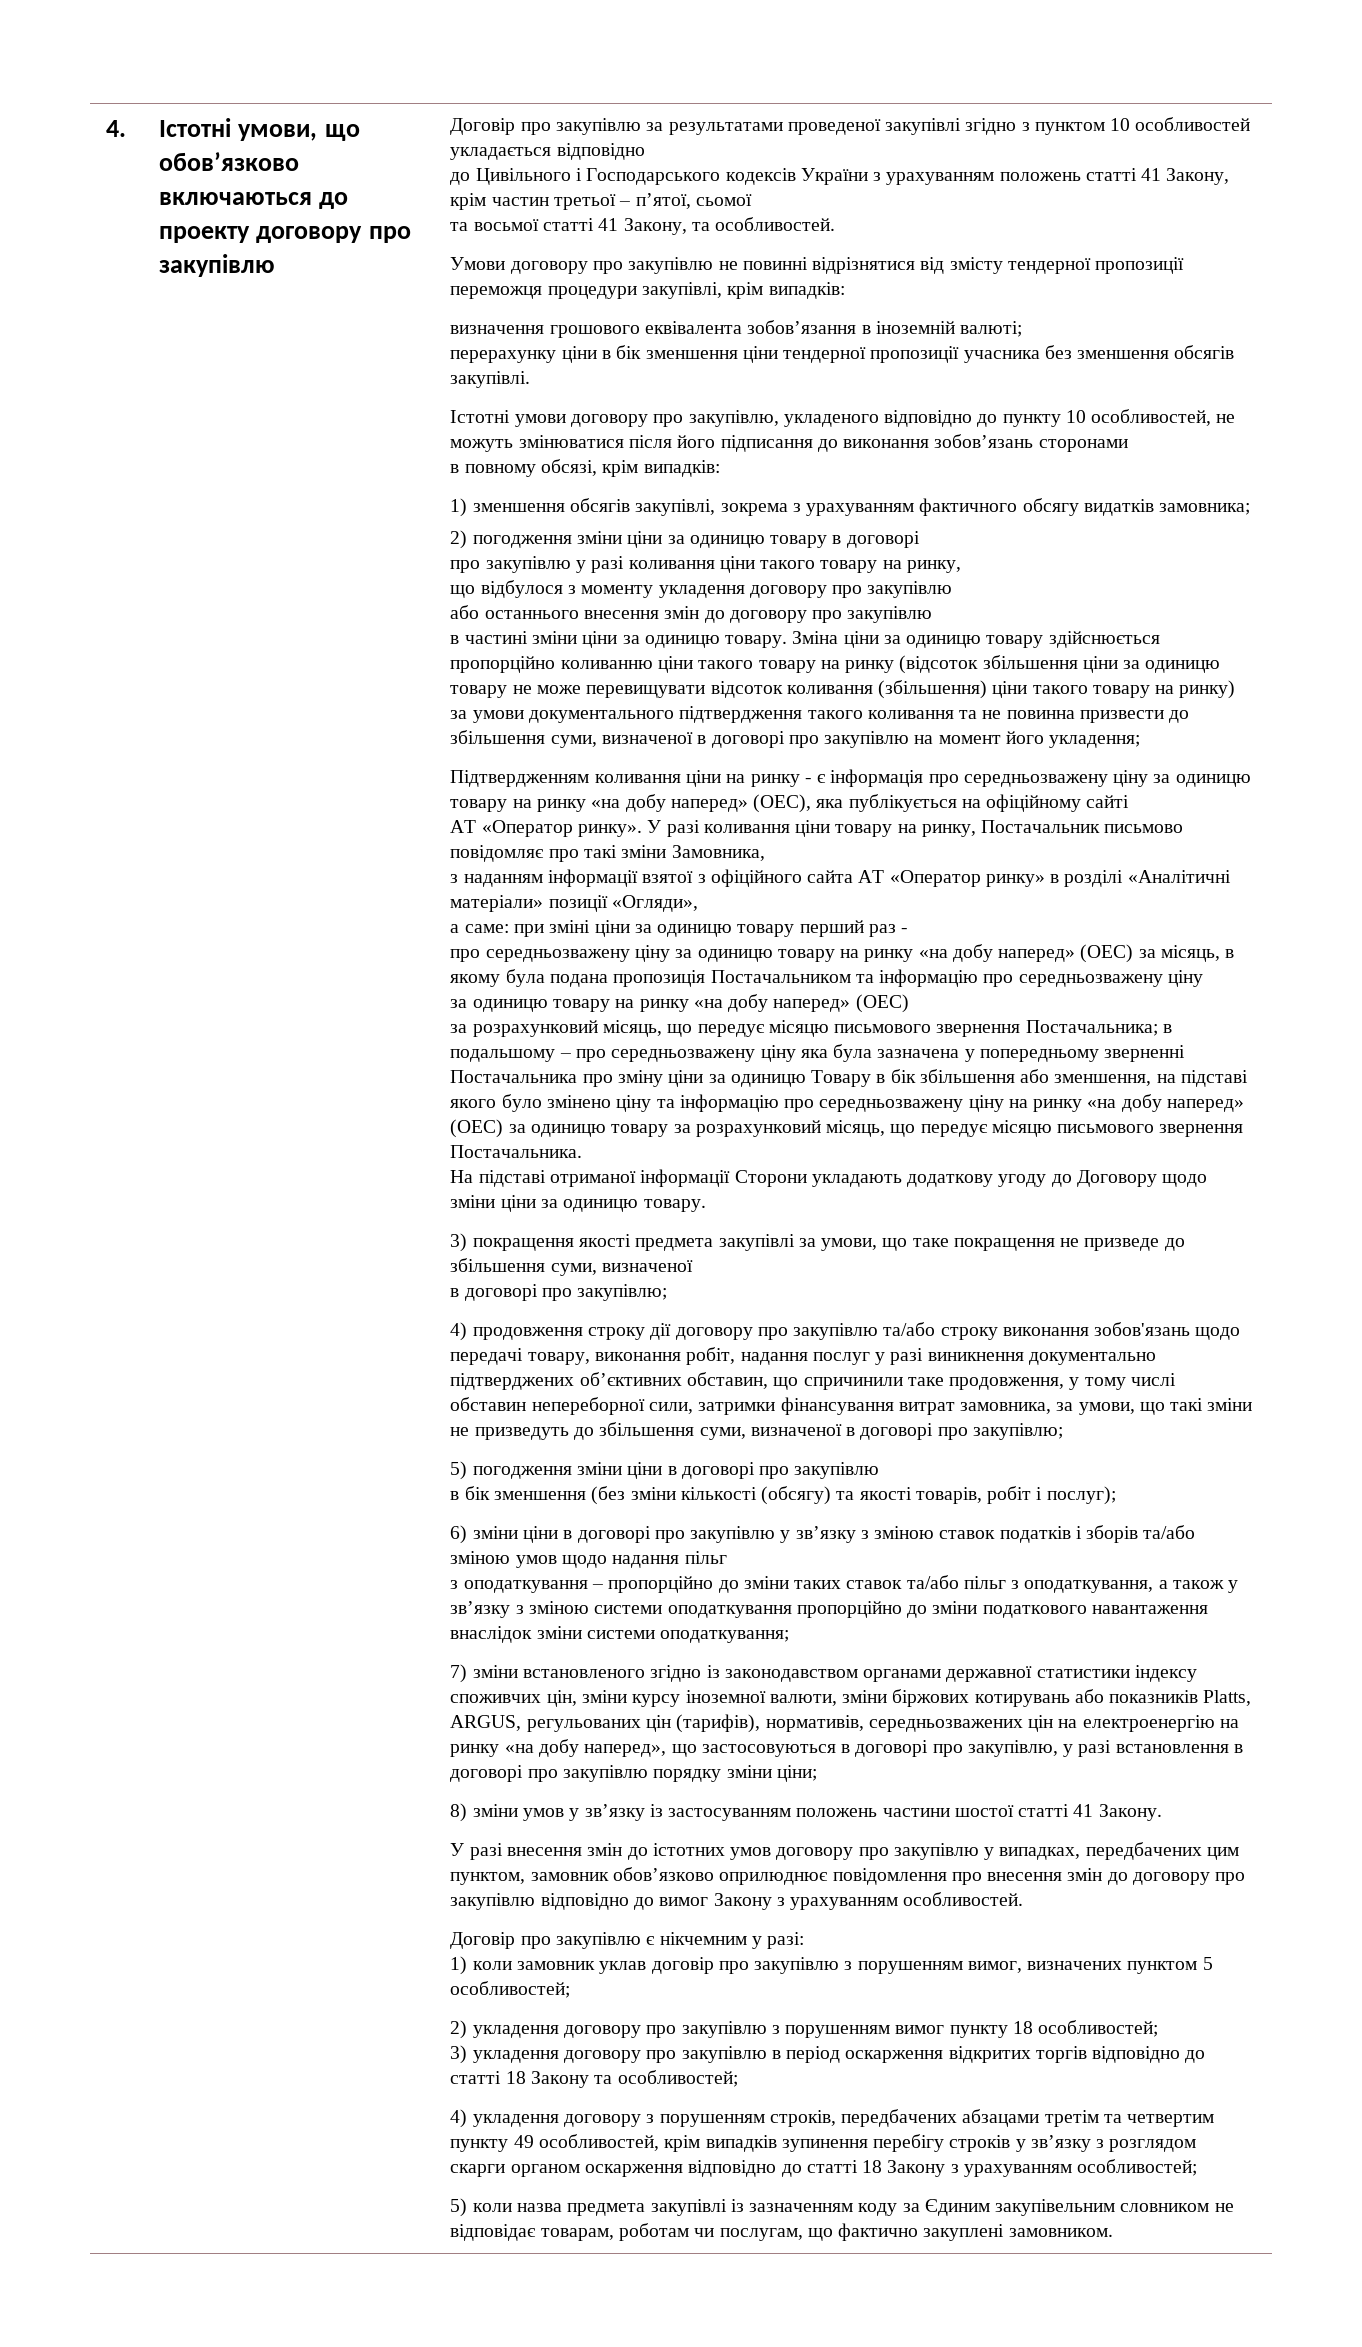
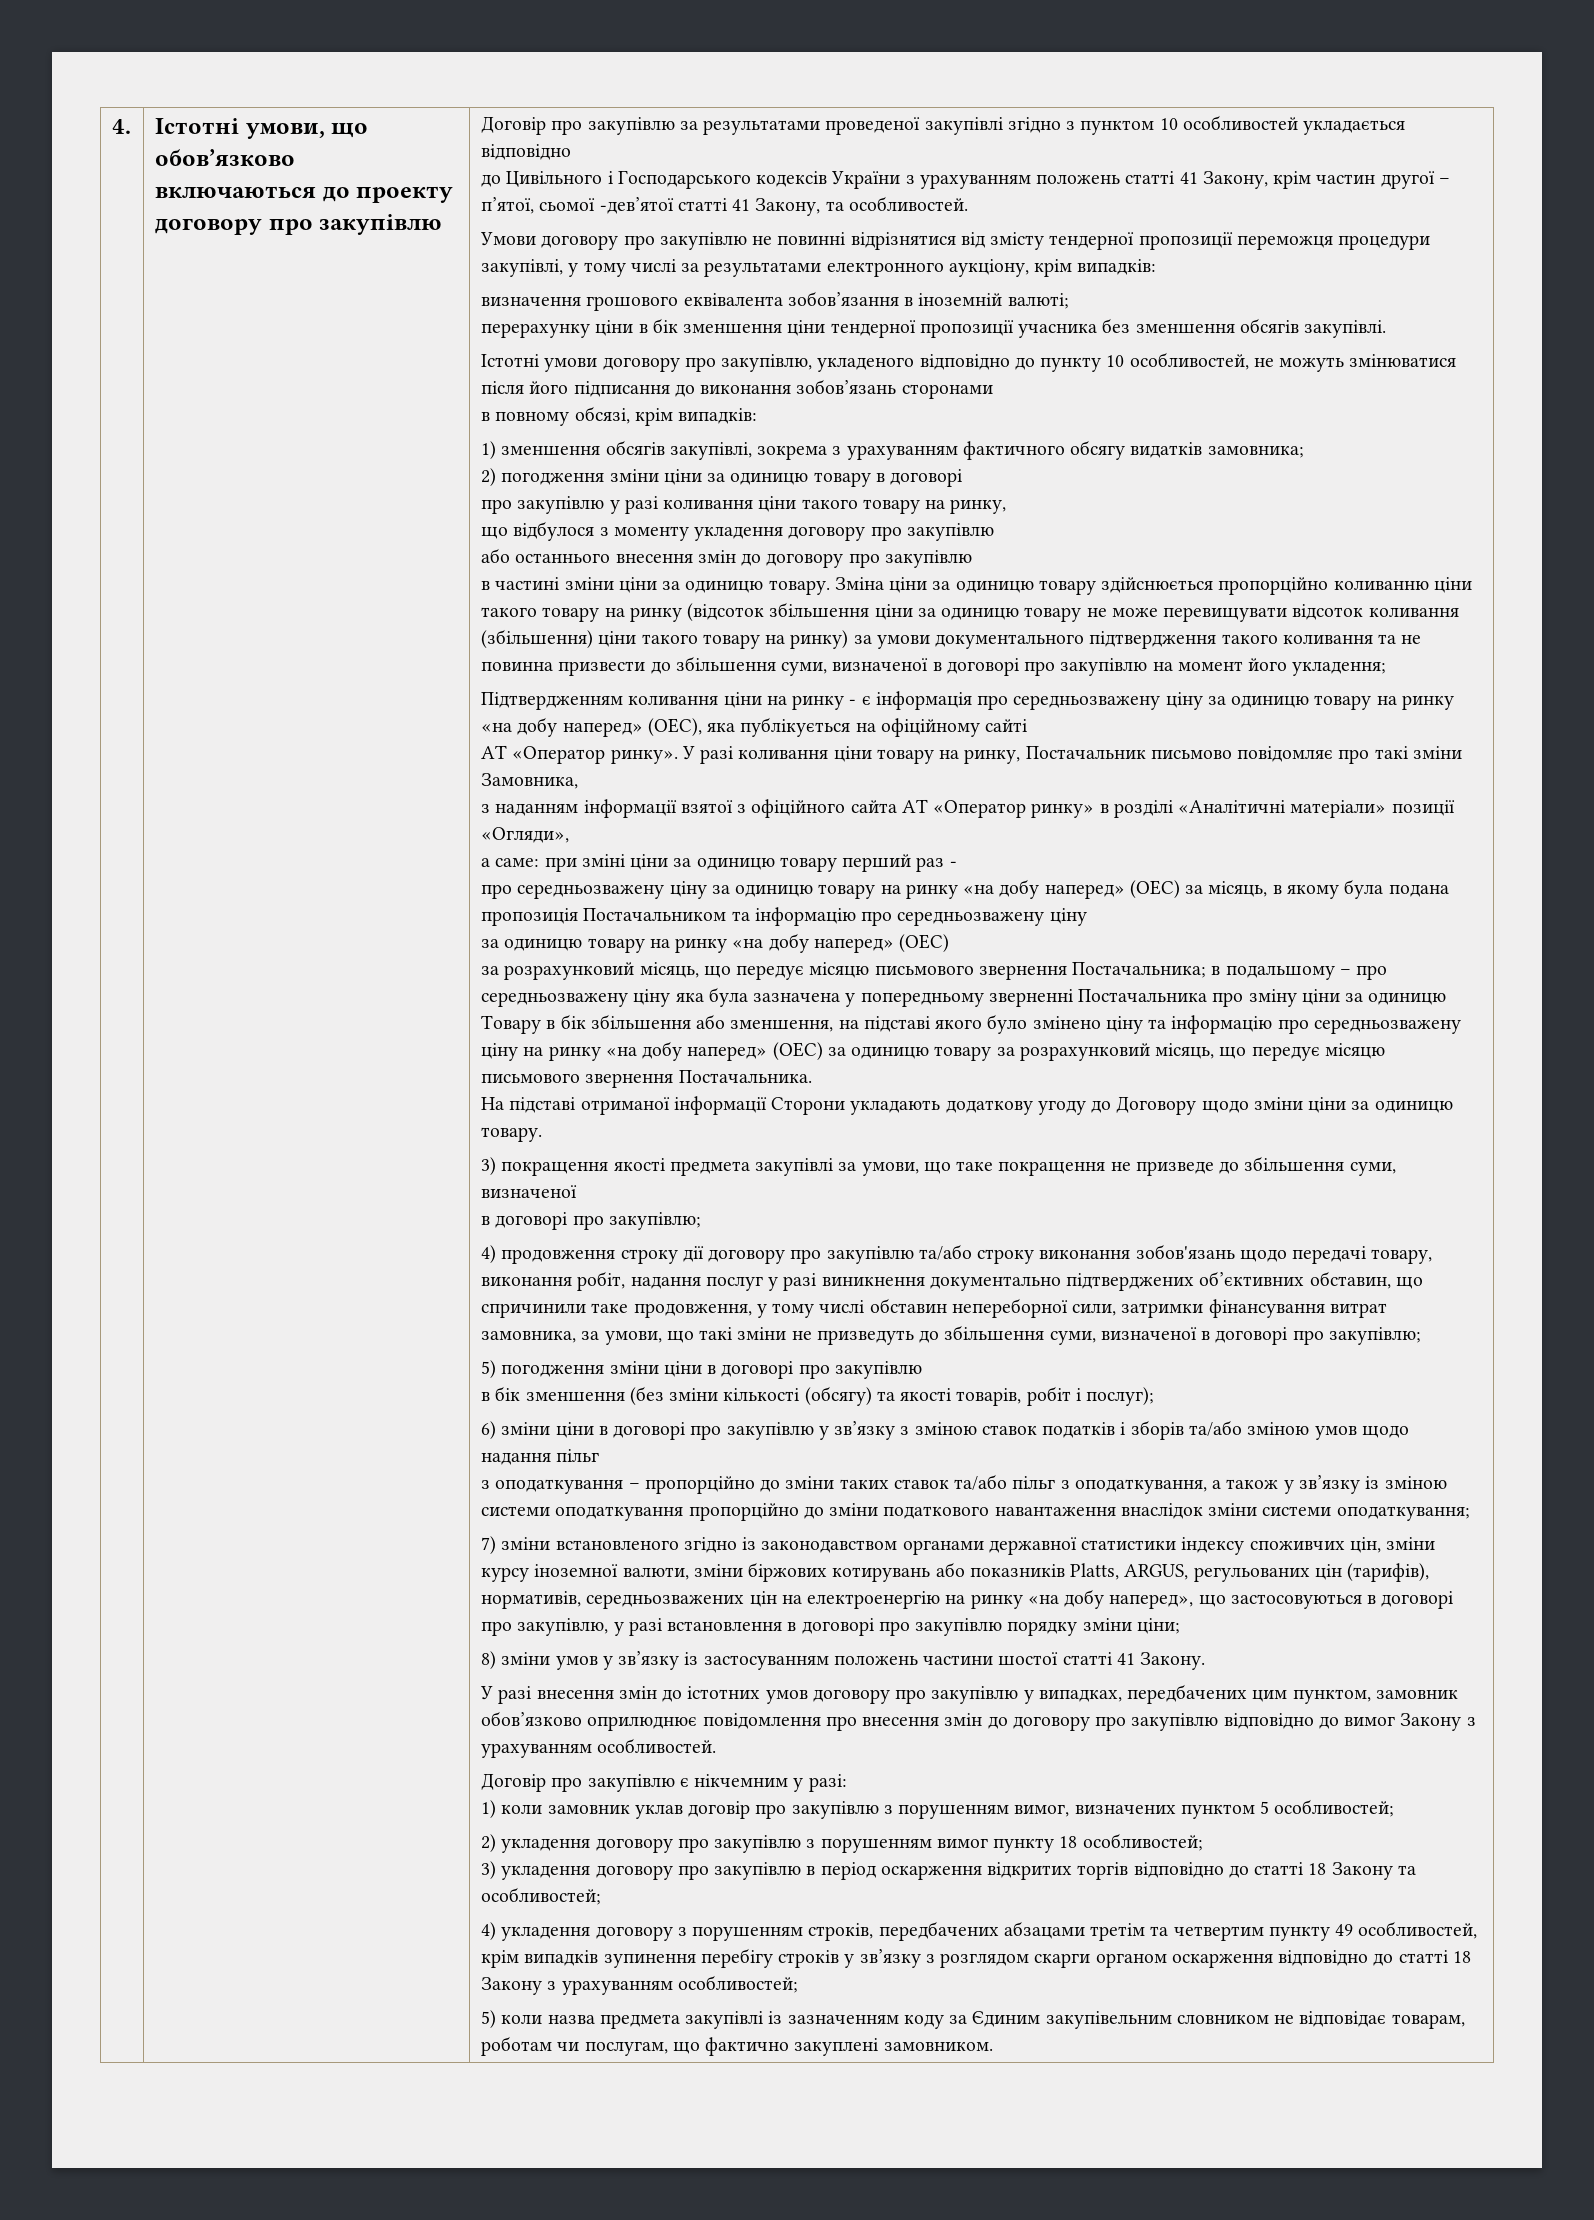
[553,194,616,210] третьої -> [1380,171,1435,189] другої
[450,219,539,231] // та восьмої -> [599,197,674,214] -дев’ятої
(722, 290) none -> [568,259,1029,277] у тому числі за результатами електронного аукціону,
[515,1605,524,1614] з -> [1365,1476,1380,1489] із

